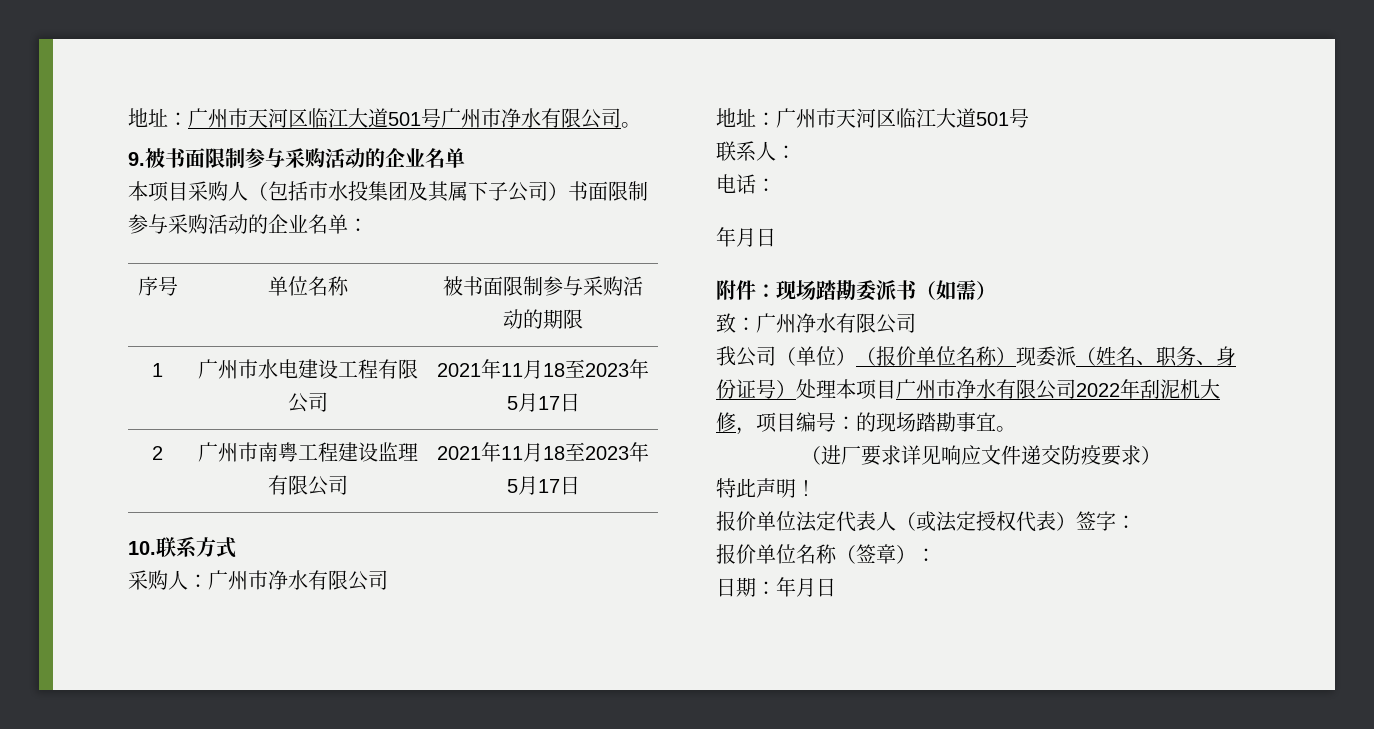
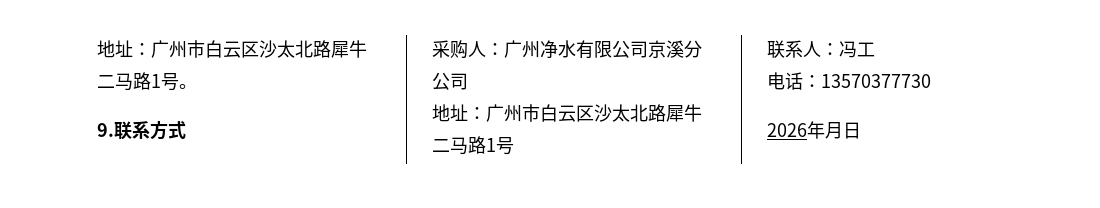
[128,108,641,129] [128,148,465,168] [128,181,648,202] [128,214,368,234] [137,276,178,296] [267,276,349,296] [443,276,643,296] [503,309,583,329] [152,363,163,377] [197,359,418,379] [287,392,328,413] [437,359,649,379] [506,393,580,412] [152,446,163,460] [197,442,418,462] [267,475,348,496] [437,442,649,462] [506,476,580,495] [128,541,156,555] 地址：广州市天河区临江大道501号广州市净水有限公司。 // 9.被书面限制参与采购活动的企业名单 // 本项目采购人（包括市水投集团及其属下子公司）书面限制参与采购活动的企业名单： // 序号 | 单位名称 | 被书面限制参与采购活动的期限 // 1 | 广州市水电建设工程有限公司 | 2021年11月18至2023年5月17日 // 2 | 广州市南粤工程建设监理有限公司 | 2021年11月18至2023年5月17日 // 10. -> [97,40,367,58] [97,72,197,91] [97,123,114,137] 地址：广州市白云区沙太北路犀牛二马路1号。 // 9.
[248,570,388,591] [716,108,1009,128] 市净水有限公司 // 地址：广州市天河区临江大道501 -> [540,40,702,59] [432,72,468,90] [432,104,702,122] [432,136,496,155] 净水有限公司京溪分公司 // 地址：广州市白云区沙太北路犀牛二马路1
(796, 152) none -> [839,41,875,58] 冯工
[716,227,776,247] [716,279,996,301] [716,313,916,334] [716,346,1236,367] [716,379,1220,400] [716,412,1016,435] [801,445,1161,466] [716,478,816,498] [716,511,1136,532] [716,544,936,564] [716,577,836,597] // 年月日 // 附件：现场踏勘委派书（如需） // 致：广州净水有限公司 // 我公司（单位）（报价单位名称）现委派（姓名、职务、身份证号）处理本项目广州市净水有限公司2022年刮泥机大修，项目编号：的现场踏勘事宜。 // （进厂要求详见响应文件递交防疫要求） // 特此声明！ // 报价单位法定代表人（或法定授权代表）签字： // 报价单位名称（签章）： // 日期：年月日 -> [821,74,931,88] [767,121,861,139] 13570377730 // 2026年月日

